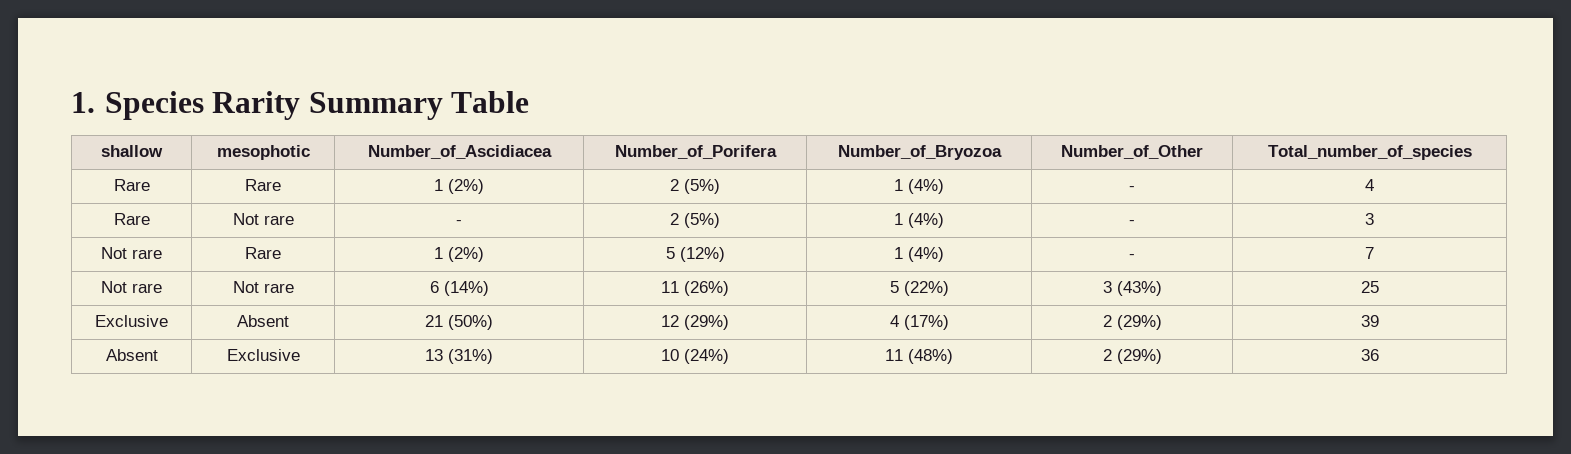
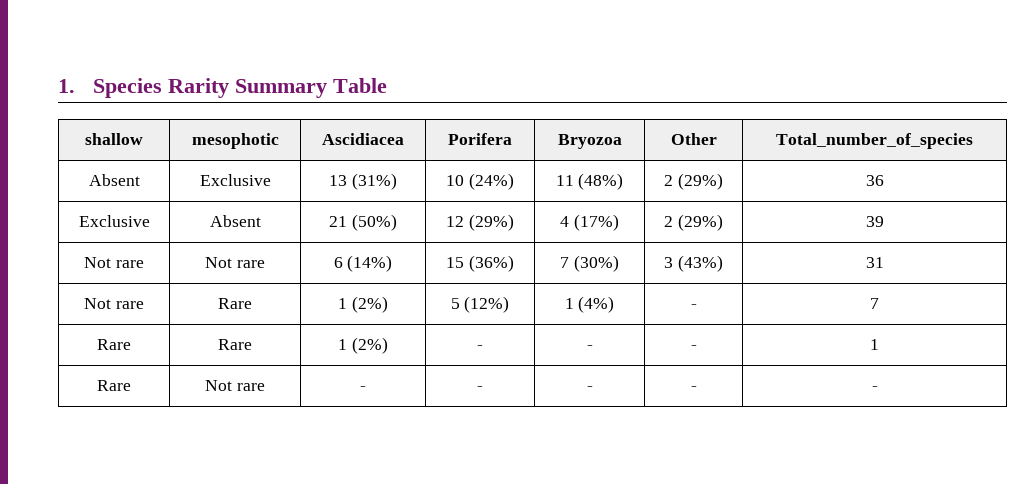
[367,145,552,159] [614,145,777,159] [837,145,1002,160] [1061,145,1203,159] [1267,145,1472,160] [113,179,150,191] [244,179,281,191] [434,179,484,194] [670,179,720,194] [894,179,944,194] [1129,186,1135,191] [1365,179,1374,191] [113,213,150,225] [232,213,294,225] [456,220,462,225] [670,213,720,228] [894,213,944,228] [1129,220,1135,225] [1365,213,1374,225] Number_of_Ascidiacea | Number_of_Porifera | Number_of_Bryozoa | Number_of_Other | Total_number_of_species // Rare | Rare | 1 (2%) | 2 (5%) | 1 (4%) | - | 4 // Rare | Not rare | - | 2 (5%) | 1 (4%) | - | 3 -> [322,133,404,145] [447,133,512,145] [557,134,622,149] [670,133,717,145] [776,133,973,149] [88,174,140,186] [199,174,271,186] [329,173,397,190] [446,173,514,190] [555,173,624,190] [664,173,723,190] [865,175,884,186] [78,215,150,227] [209,215,261,227] [329,214,397,231] [446,214,514,231] [560,214,619,231] [664,214,723,231] [865,216,884,227] [84,257,144,268] [205,257,265,268] [333,255,393,272] [446,255,514,272] [560,255,619,272] [664,255,723,272] [865,257,884,268] Ascidiacea | Porifera | Bryozoa | Other | Total_number_of_species // Absent | Exclusive | 13 (31%) | 10 (24%) | 11 (48%) | 2 (29%) | 36 // Exclusive | Absent | 21 (50%) | 12 (29%) | 4 (17%) | 2 (29%) | 39 // Not rare | Not rare | 6 (14%) | 15 (36%) | 7 (30%) | 3 (43%) | 31
[101,281,162,293] [232,281,294,293] [429,281,489,296] [661,281,729,296] [889,281,949,296] [1102,281,1162,296] [1360,281,1379,293] [95,315,168,327] [236,315,289,327] [425,315,493,330] [661,315,729,330] [889,315,949,330] [1102,315,1162,330] [1360,315,1379,327] [105,349,158,361] [226,349,300,361] [425,349,493,364] [661,349,729,364] [885,349,953,364] [1102,349,1162,364] [1360,349,1379,361] Not rare | Not rare | 6 (14%) | 11 (26%) | 5 (22%) | 3 (43%) | 25 // Exclusive | Absent | 21 (50%) | 12 (29%) | 4 (17%) | 2 (29%) | 39 // Absent | Exclusive | 13 (31%) | 10 (24%) | 11 (48%) | 2 (29%) | 36 -> [97,339,131,350] [218,339,252,350] [338,337,388,354] [476,345,483,350] [586,345,593,350] [690,345,697,350] [870,339,879,350] [97,380,131,391] [205,380,265,391] [359,386,366,391] [476,386,483,391] [586,386,593,391] [690,386,697,391] [871,386,878,391] Rare | Rare | 1 (2%) | - | - | - | 1 // Rare | Not rare | - | - | - | - | -

